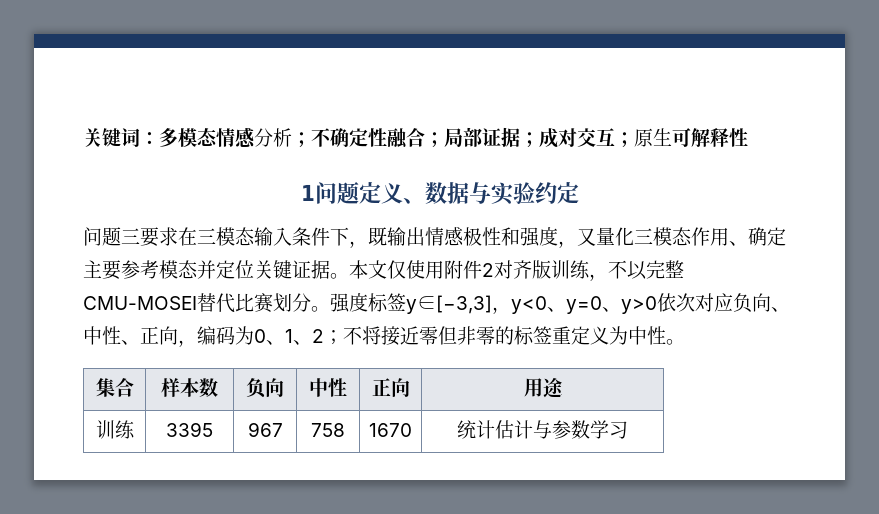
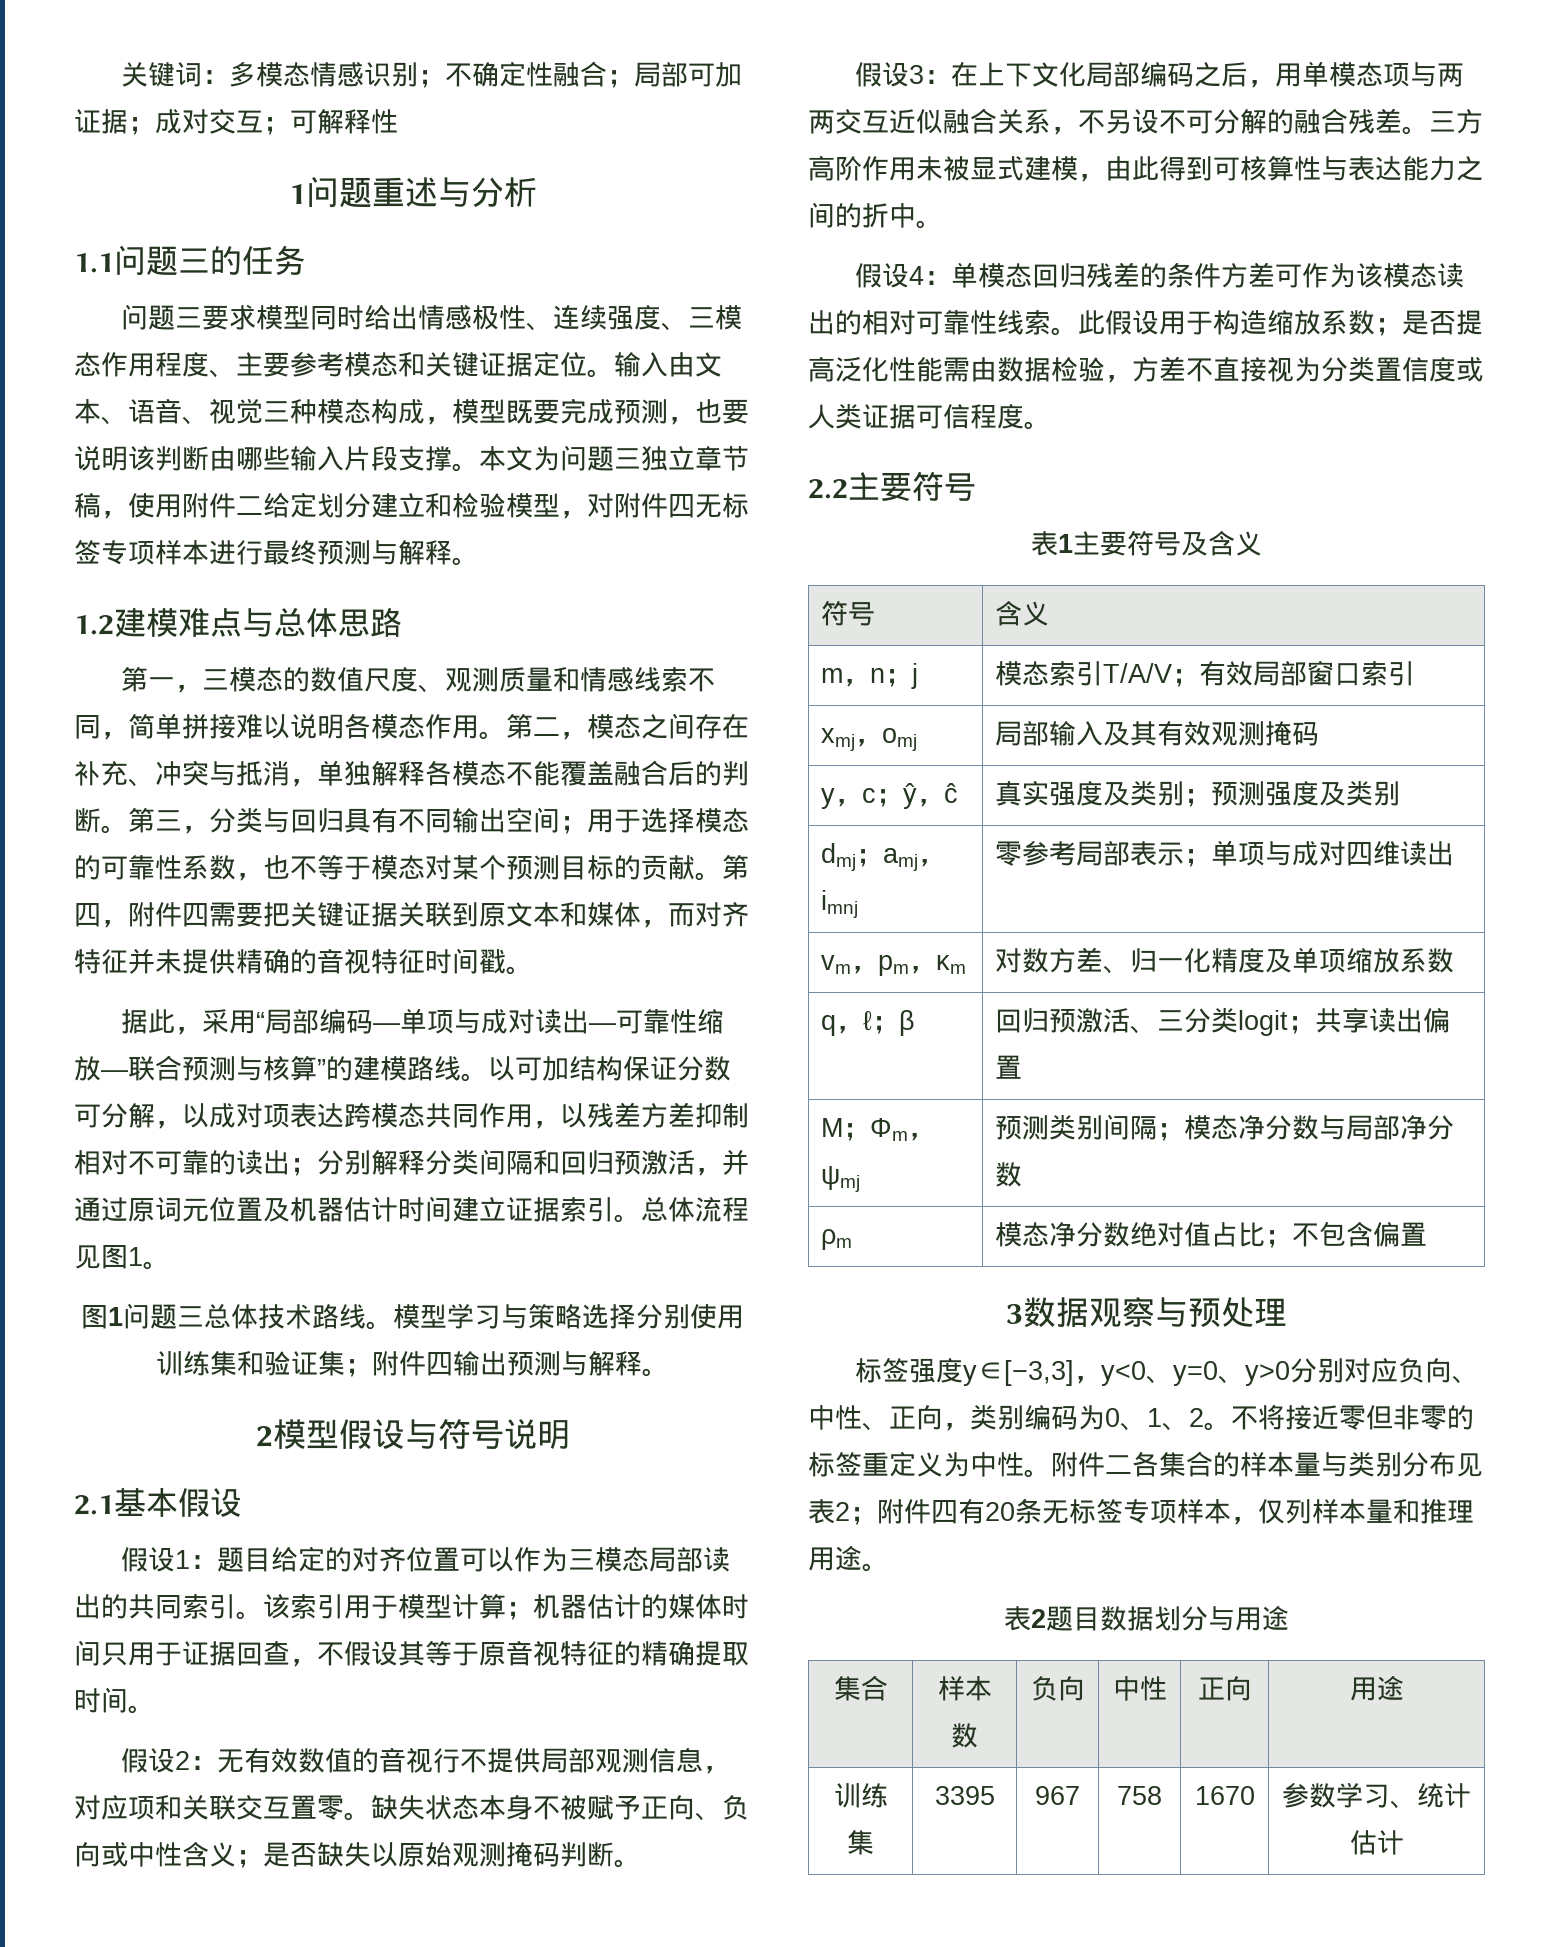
[254,128,292,147] 分析 -> [364,62,419,87] 识别
(482, 137) none -> [688,62,743,87] 可加
[634,128,672,147] 原生 -> (290, 126) none
[358,182,579,205] [83,227,634,248] 定义、数据与实验约定 // 问题三要求在三模态输入条件下，既输出情感极性和强度，又量化 -> [371,177,537,207] [74,245,306,276] [121,304,689,331] 重述与分析 // 1.1问题三的任务 // 问题三要求模型同时给出情感极性、连续强度、
[729,227,786,246] 、确定 -> [155,352,236,378] 程度、
[197,260,684,281] [83,293,406,313] 并定位关键证据。本文仅使用附件2对齐版训练，不以完整CMU-MOSEI替代比赛划分。强度标签 -> [398,351,722,378] [74,398,749,425] [74,445,749,472] [74,492,749,519] [74,539,479,566] [74,608,402,637] [121,666,716,693] [74,713,749,740] [74,760,749,787] [74,807,749,834] [74,854,749,881] [74,902,749,928] [74,948,533,975] [121,1008,725,1035] [74,1055,731,1082] [74,1102,749,1129] [74,1149,749,1176] [74,1196,749,1223] [74,1245,170,1270] [81,1303,744,1330] [156,1351,669,1377] [255,1419,570,1450] [74,1488,242,1517] [121,1546,731,1572] [74,1593,749,1620] [74,1640,749,1667] [74,1687,155,1714] [121,1747,731,1774] [74,1794,749,1821] [74,1842,641,1868] [855,61,1465,88] [808,108,1483,135] [808,155,1483,182] [808,202,943,229] [855,262,1465,288] [808,310,1483,336] [808,356,1483,383] [808,403,1051,430] [808,471,976,501] [1031,530,1262,556] [820,600,875,626] [994,601,1049,626] [820,663,918,689] [994,660,1415,687] [820,728,917,751] [994,721,1319,746] [820,783,958,809] [994,780,1400,807] [820,843,945,871] [820,890,858,918] [994,840,1454,867] [820,955,966,976] [994,947,1454,974] [820,1010,915,1036] [994,1007,1450,1036] [994,1055,1022,1079] [820,1118,935,1141] [820,1166,860,1192] [994,1114,1454,1141] [994,1162,1022,1187] [820,1229,852,1250] [994,1221,1427,1248] [1006,1297,1287,1328] [855,1357,964,1383] 和关键证据定位。输入由文本、语音、视觉三种模态构成，模型既要完成预测，也要说明该判断由哪些输入片段支撑。本文为问题三独立章节稿，使用附件二给定划分建立和检验模型，对附件四无标签专项样本进行最终预测与解释。 // 1.2建模难点与总体思路 // 第一，三模态的数值尺度、观测质量和情感线索不同，简单拼接难以说明各模态作用。第二，模态之间存在补充、冲突与抵消，单独解释各模态不能覆盖融合后的判断。第三，分类与回归具有不同输出空间；用于选择模态的可靠性系数，也不等于模态对某个预测目标的贡献。第四，附件四需要把关键证据关联到原文本和媒体，而对齐特征并未提供精确的音视特征时间戳。 // 据此，采用“局部编码—单项与成对读出—可靠性缩放—联合预测与核算”的建模路线。以可加结构保证分数可分解，以成对项表达跨模态共同作用，以残差方差抑制相对不可靠的读出；分别解释分类间隔和回归预激活，并通过原词元位置及机器估计时间建立证据索引。总体流程见图1。 // 图1问题三总体技术路线。模型学习与策略选择分别使用训练集和验证集；附件四输出预测与解释。 // 2模型假设与符号说明 // 2.1基本假设 // 假设1：题目给定的对齐位置可以作为三模态局部读出的共同索引。该索引用于模型计算；机器估计的媒体时间只用于证据回查，不假设其等于原音视特征的精确提取时间。 // 假设2：无有效数值的音视行不提供局部观测信息，对应项和关联交互置零。缺失状态本身不被赋予正向、负向或中性含义；是否缺失以原始观测掩码判断。 // 假设3：在上下文化局部编码之后，用单模态项与两两交互近似融合关系，不另设不可分解的融合残差。三方高阶作用未被显式建模，由此得到可核算性与表达能力之间的折中。 // 假设4：单模态回归残差的条件方差可作为该模态读出的相对可靠性线索。此假设用于构造缩放系数；是否提高泛化性能需由数据检验，方差不直接视为分类置信度或人类证据可信程度。 // 2.2主要符号 // 表1主要符号及含义 // 符号 | 含义 // m，n；j | 模态索引T/A/V；有效局部窗口索引 // xmj，omj | 局部输入及其有效观测掩码 // y，c；ŷ，ĉ | 真实强度及类别；预测强度及类别 // dmj；amj，imnj | 零参考局部表示；单项与成对四维读出 // vm，pm，κm | 对数方差、归一化精度及单项缩放系数 // q，ℓ；β | 回归预激活、三分类logit；共享读出偏置 // M；Φm，ψmj | 预测类别间隔；模态净分数与局部净分数 // ρm | 模态净分数绝对值占比；不包含偏置 // 3数据观察与预处理 // 标签强度
[657,293,695,312] 依次 -> [1290,1358,1345,1383] 分别
(197, 343) none -> [970,1404,1024,1430] 类别
[324,330,343,345] ； -> [1204,1422,1231,1431] 。
(685, 342) none -> [1051,1451,1483,1477] [808,1498,1474,1525] [808,1545,889,1572] [1004,1605,1289,1631] 附件二各集合的样本量与类别分布见表2；附件四有20条无标签专项样本，仅列样本量和推理用途。 // 表2题目数据划分与用途
(135, 429) none -> [847,1830,874,1855] 集
[457,420,628,439] 统计估计与参数学习 -> [1282,1782,1471,1809] [1349,1830,1404,1855] 参数学习、统计估计

